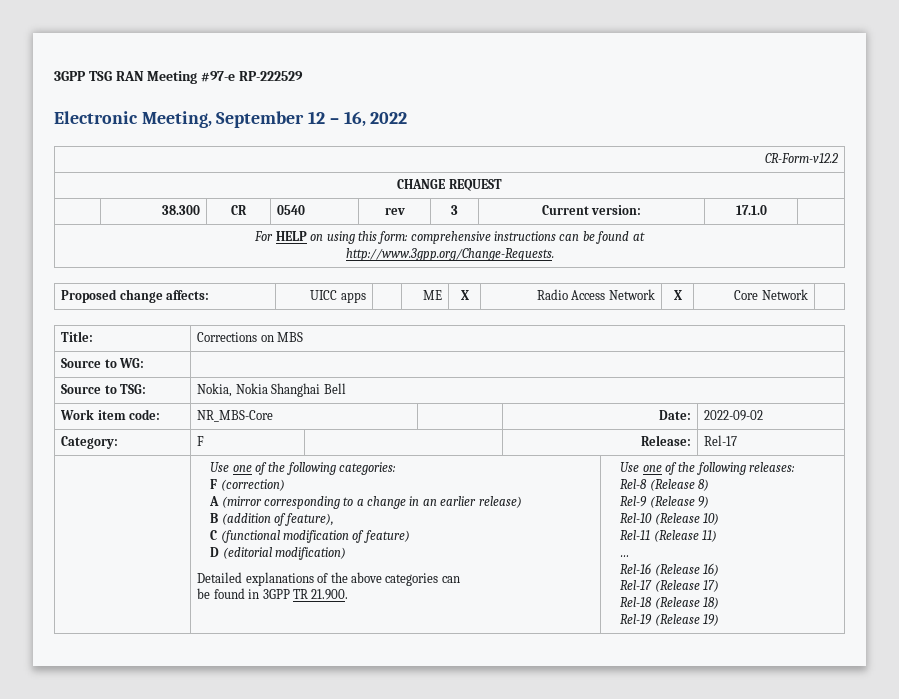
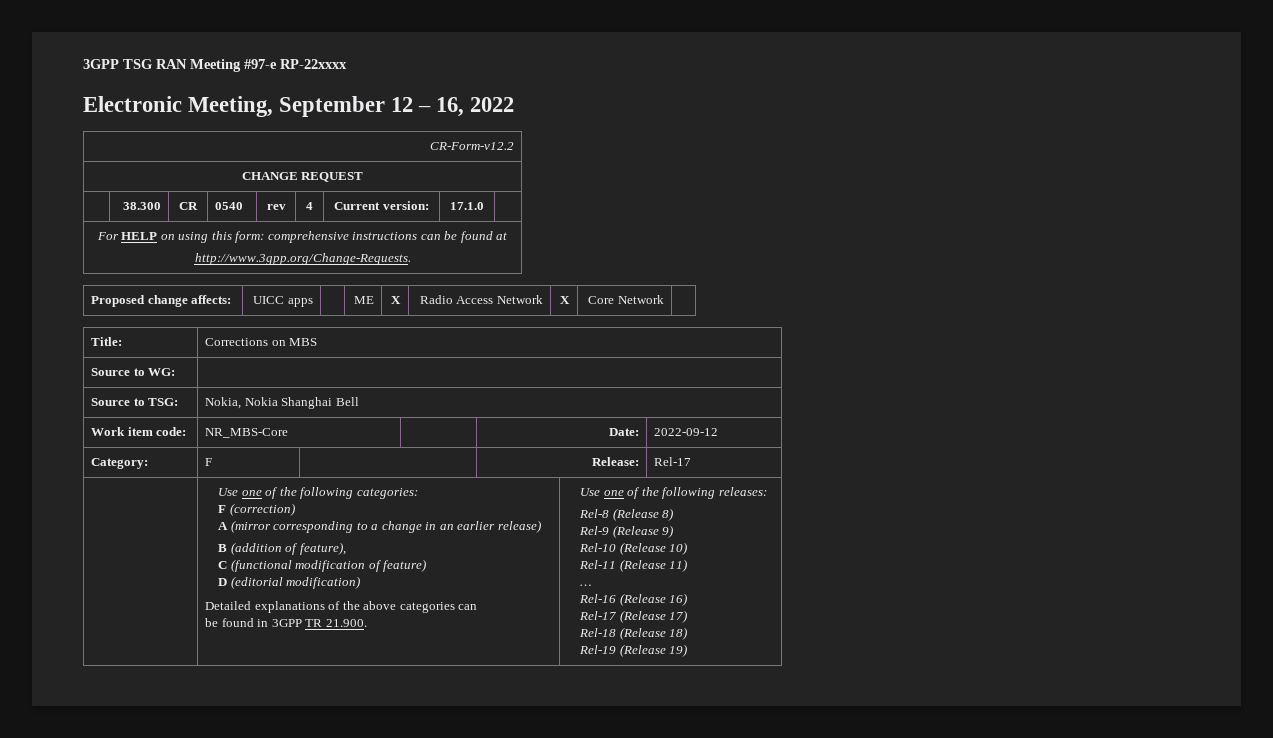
[238,71,303,81] RP-222529 -> [280,59,347,69] RP-22xxxx
[451,205,458,215] 3 -> [306,202,313,210] 4
[704,410,764,421] 2022-09-02 -> [654,428,719,436] 2022-09-12

